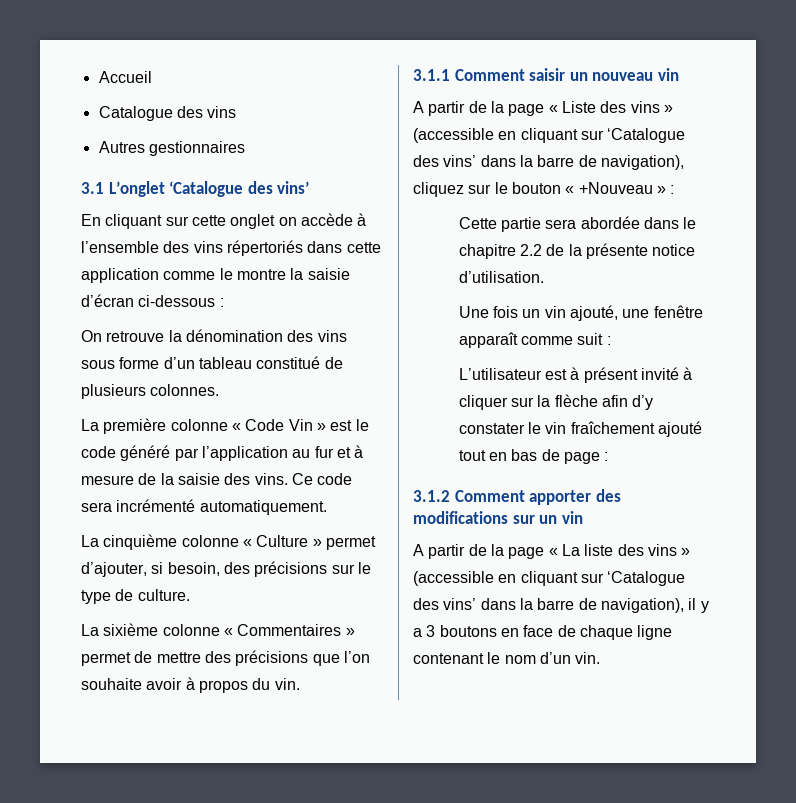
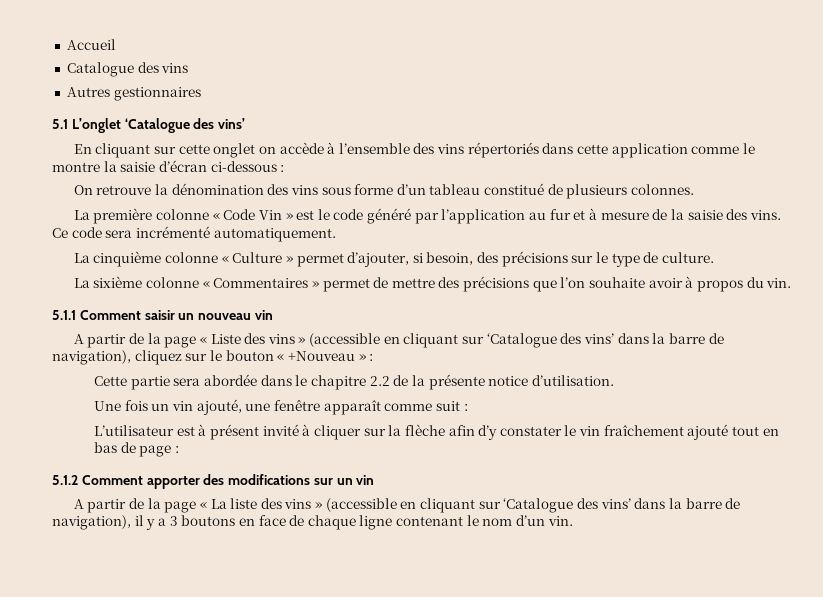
[81,182,104,194] 3.1 -> [52,119,68,129] 5.1
[413,69,450,81] 3.1.1 -> [52,310,76,320] 5.1.1
[413,490,450,502] 3.1.2 -> [52,475,78,485] 5.1.2

